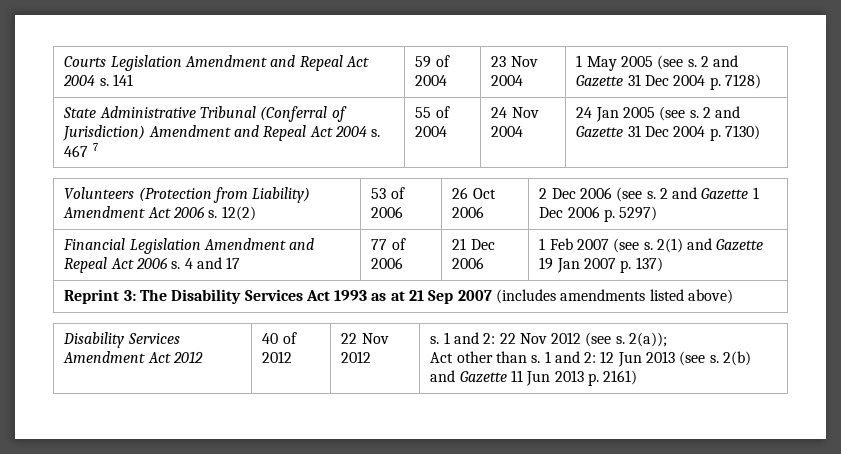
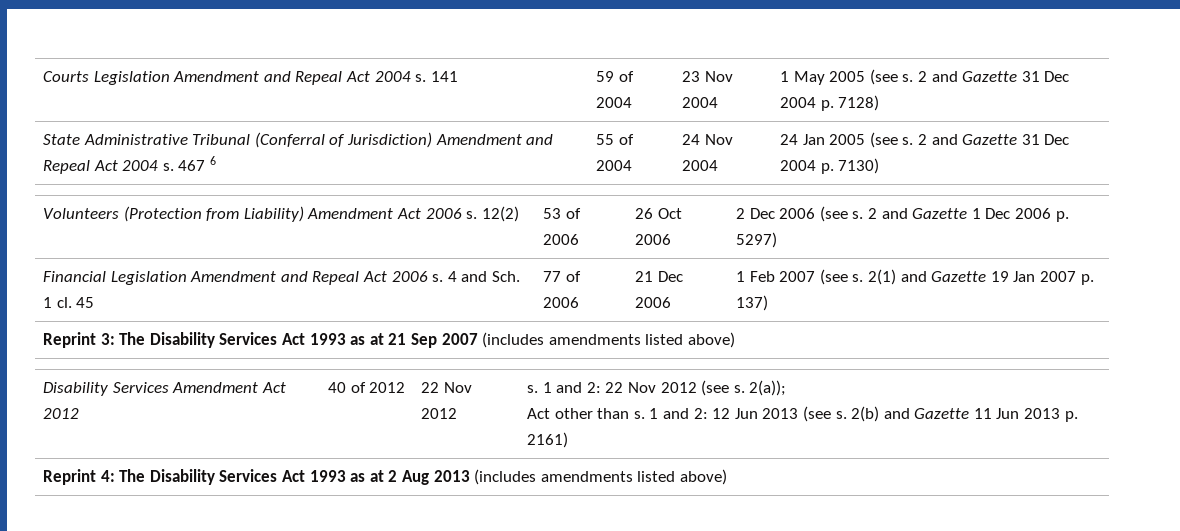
[92,143,98,151] 7 -> [209,156,216,165] 6
[226,257,241,269] 17 -> [491,271,520,282] [43,297,95,308] Sch. 1 cl. 45
(638, 377) none -> [43,469,727,485] // Reprint 4: The Disability Services Act 1993 as at 2 Aug 2013 (includes amendments listed above)

